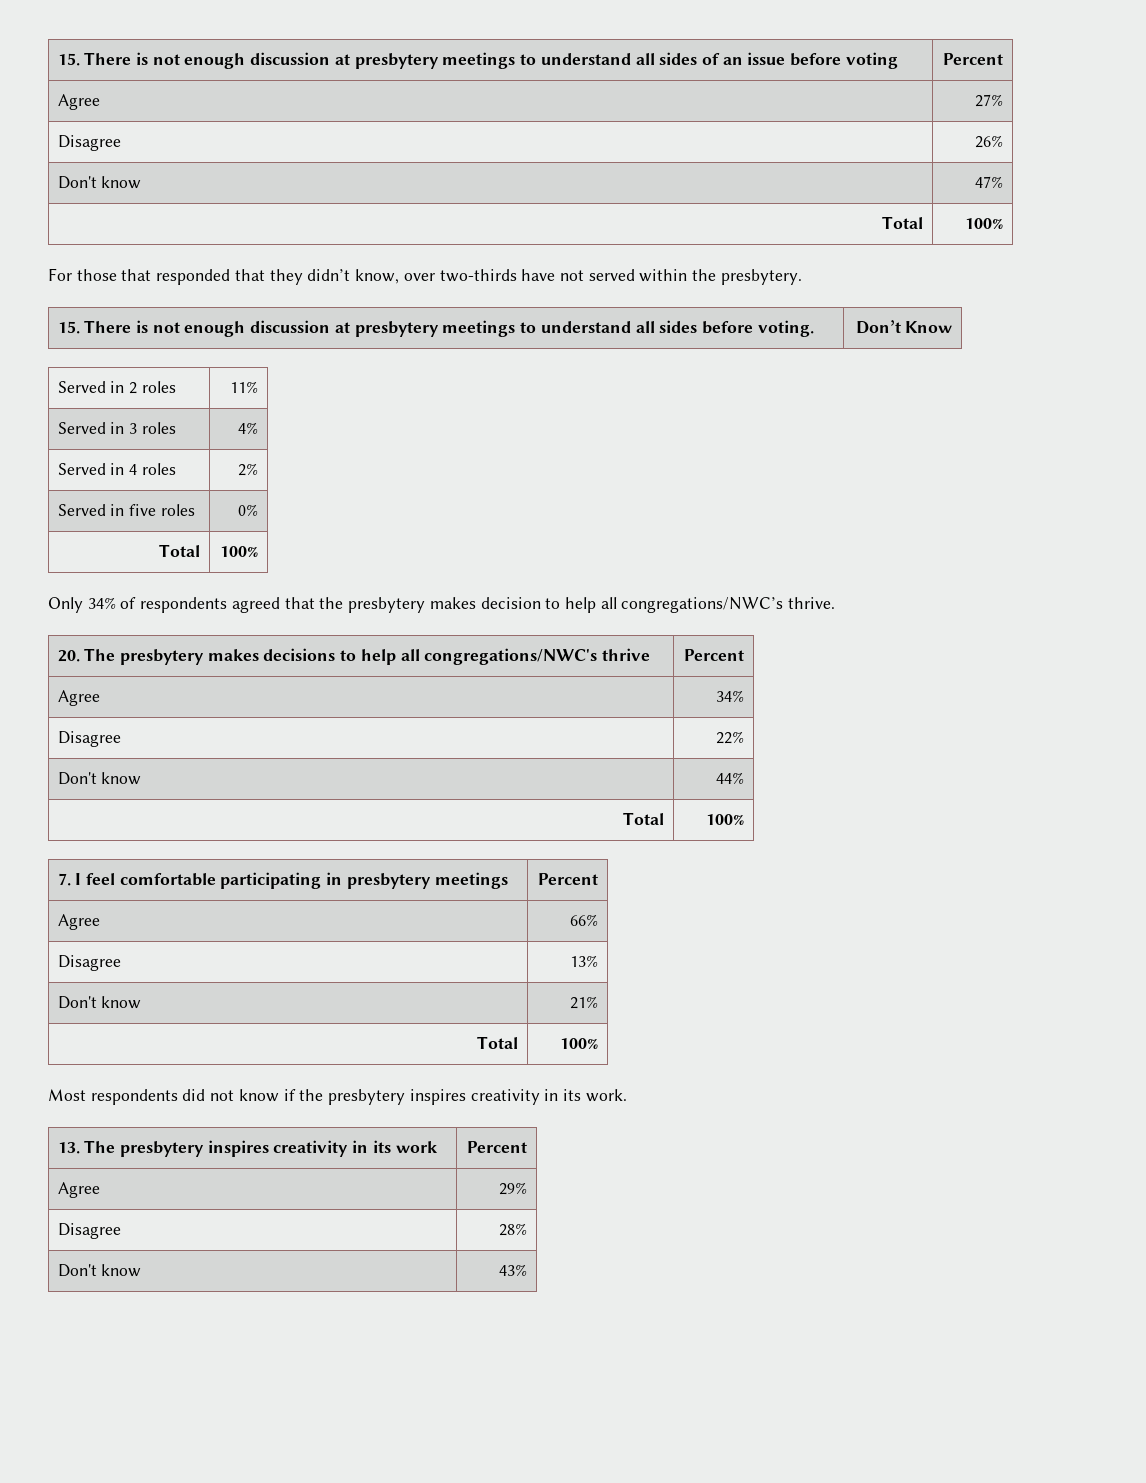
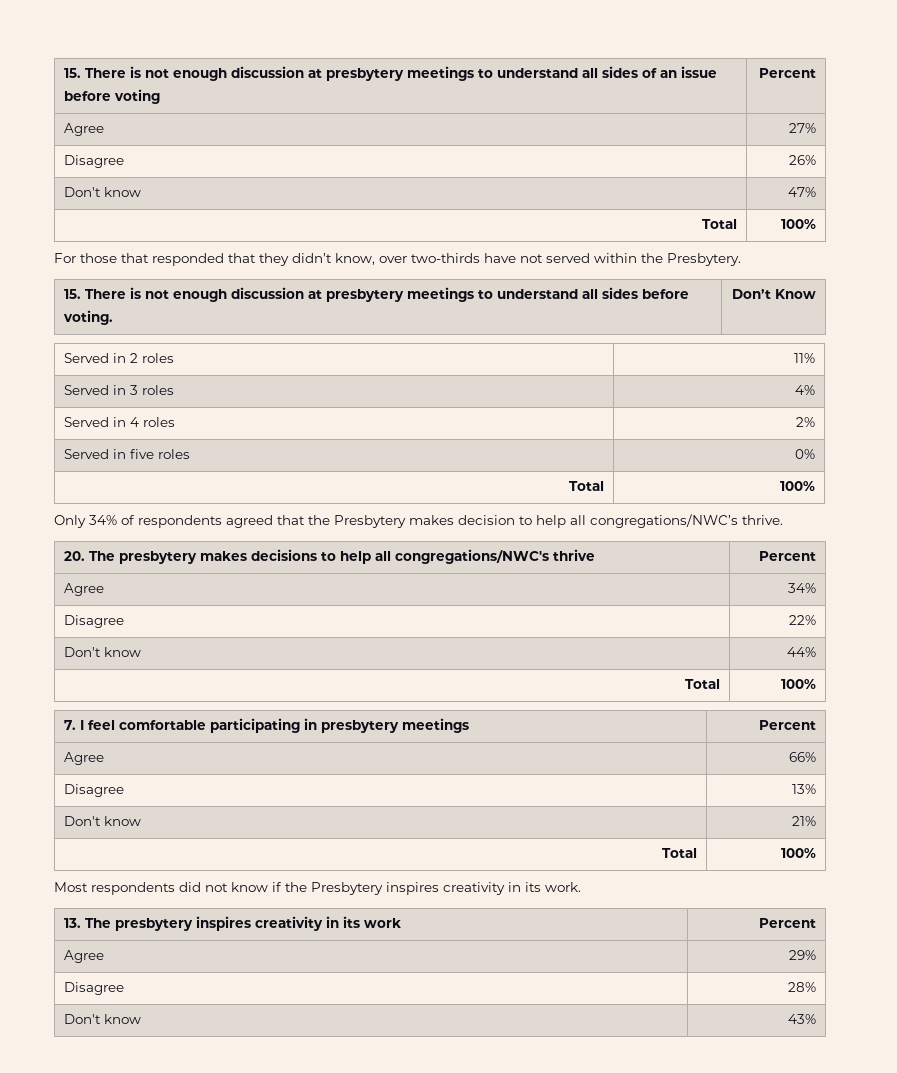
[720,269,802,285] presbytery. -> [667,253,741,266] Presbytery.
[348,597,426,613] presbytery -> [334,515,406,528] Presbytery
[328,1089,406,1105] presbytery -> [311,882,383,895] Presbytery

